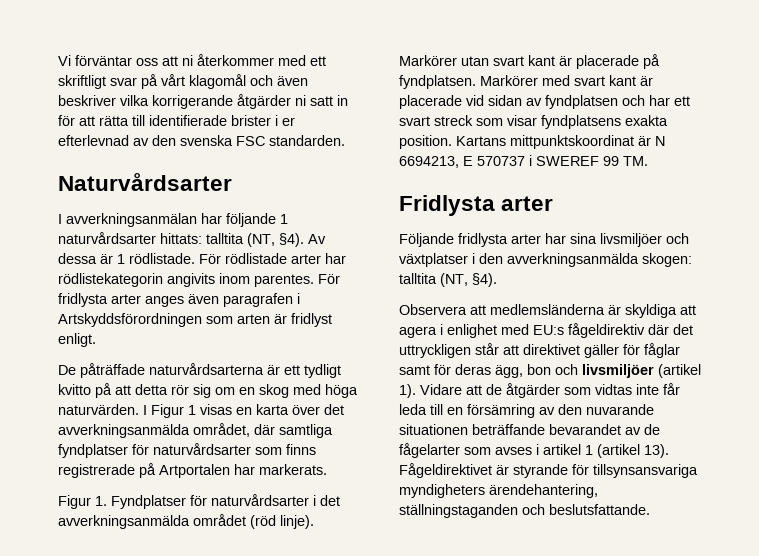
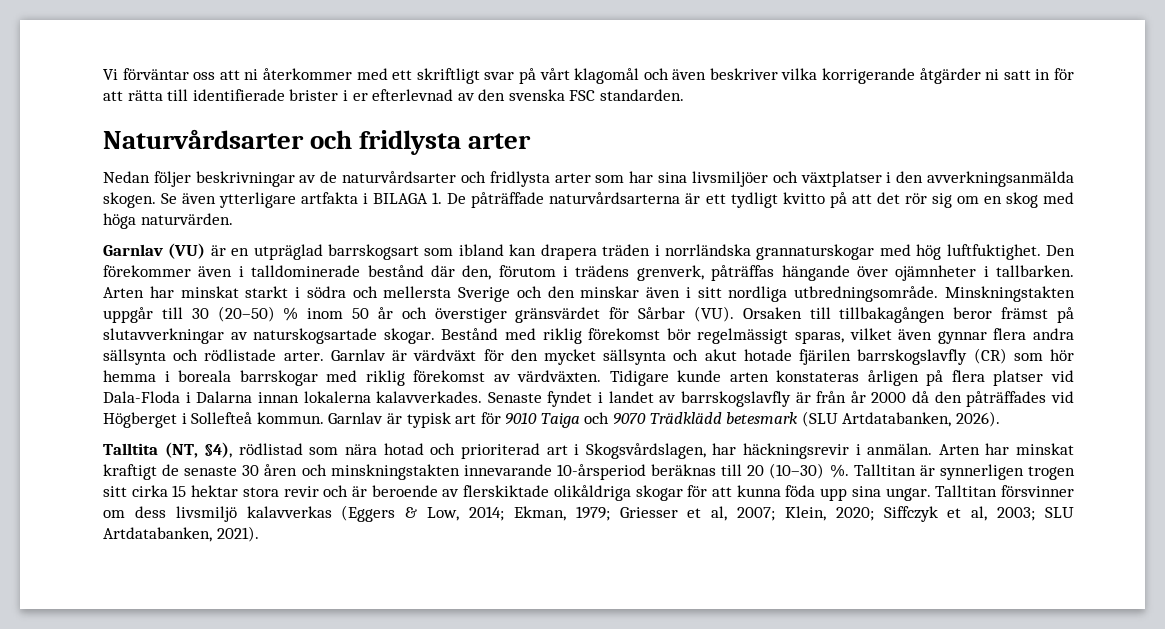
[58,213,288,227] [58,232,326,247] [58,253,346,264] [58,273,340,287] [58,293,300,307] [58,313,332,327] [58,333,96,347] // I avverkningsanmälan har följande 1 naturvårdsarter hittats: talltita (NT, §4). Av dessa är 1 rödlistade. För rödlistade arter har rödlistekategorin angivits inom parentes. För fridlysta arter anges även paragrafen i Artskyddsförordningen som arten är fridlyst enligt. // -> [310,130,532,155] [103,171,1075,187] [103,192,443,208] och fridlysta arter // Nedan följer beskrivningar av de naturvårdsarter och fridlysta arter som har sina livsmiljöer och växtplatser i den avverkningsanmälda skogen. Se även ytterligare artfakta i BILAGA 1.
[135,384,168,395] detta -> [876,192,900,204] det
[143,404,344,418] [58,423,333,438] [58,443,316,458] [58,463,327,478] [58,494,340,509] [58,514,314,529] [399,54,660,69] [399,75,653,89] [399,95,690,109] [399,115,668,129] [399,135,665,149] [399,155,648,168] [399,195,554,216] [399,233,689,247] [399,253,692,267] [399,273,497,287] [399,304,696,318] [399,323,693,338] [399,343,680,358] [399,364,701,378] [399,383,680,398] [399,404,654,418] [399,424,660,435] [399,443,669,458] [399,463,698,478] [399,484,598,498] [399,504,650,518] I Figur 1 visas en karta över det avverkningsanmälda området, där samtliga fyndplatser för naturvårdsarter som finns registrerade på Artportalen har markerats. // Figur 1. Fyndplatser för naturvårdsarter i det avverkningsanmälda området (röd linje). Markörer utan svart kant är placerade på fyndplatsen. Markörer med svart kant är placerade vid sidan av fyndplatsen och har ett svart streck som visar fyndplatsens exakta position. Kartans mittpunktskoordinat är N 6694213, E 570737 i SWEREF 99 TM. // Fridlysta arter // Följande fridlysta arter har sina livsmiljöer och växtplatser i den avverkningsanmälda skogen: talltita (NT, §4). // Observera att medlemsländerna är skyldiga att agera i enlighet med EU:s fågeldirektiv där det uttryckligen står att direktivet gäller för fåglar samt för deras ägg, bon och livsmiljöer (artikel 1). Vidare att de åtgärder som vidtas inte får leda till en försämring av den nuvarande situationen beträffande bevarandet av de fågelarter som avses i artikel 1 (artikel 13). Fågeldirektivet är styrande för tillsynsansvariga myndigheters ärendehantering, ställningstaganden och beslutsfattande. -> [103,243,1075,260] [103,265,1074,281] [103,286,1075,302] [103,306,1075,323] [103,328,1075,344] [103,348,1074,365] [103,370,1074,386] [103,391,1075,407] [103,411,1001,428] [103,442,1074,459] [103,463,1075,480] [103,485,1074,501] [103,505,1075,522] [103,526,259,542] // Garnlav (VU) är en utpräglad barrskogsart som ibland kan drapera träden i norrländska grannaturskogar med hög luftfuktighet. Den förekommer även i talldominerade bestånd där den, förutom i trädens grenverk, påträffas hängande över ojämnheter i tallbarken. Arten har minskat starkt i södra och mellersta Sverige och den minskar även i sitt nordliga utbredningsområde. Minskningstakten uppgår till 30 (20–50) % inom 50 år och överstiger gränsvärdet för Sårbar (VU). Orsaken till tillbakagången beror främst på slutavverkningar av naturskogsartade skogar. Bestånd med riklig förekomst bör regelmässigt sparas, vilket även gynnar flera andra sällsynta och rödlistade arter. Garnlav är värdväxt för den mycket sällsynta och akut hotade fjärilen barrskogslavfly (CR) som hör hemma i boreala barrskogar med riklig förekomst av värdväxten. Tidigare kunde arten konstateras årligen på flera platser vid Dala-Floda i Dalarna innan lokalerna kalavverkades. Senaste fyndet i landet av barrskogslavfly är från år 2000 då den påträffades vid Högberget i Sollefteå kommun. Garnlav är typisk art för 9010 Taiga och 9070 Trädklädd betesmark (SLU Artdatabanken, 2026). // Talltita (NT, §4), rödlistad som nära hotad och prioriterad art i Skogsvårdslagen, har häckningsrevir i anmälan. Arten har minskat kraftigt de senaste 30 åren och minskningstakten innevarande 10-årsperiod beräknas till 20 (10–30) %. Talltitan är synnerligen trogen sitt cirka 15 hektar stora revir och är beroende av flerskiktade olikåldriga skogar för att kunna föda upp sina ungar. Talltitan försvinner om dess livsmiljö kalavverkas (Eggers & Low, 2014; Ekman, 1979; Griesser et al, 2007; Klein, 2020; Siffczyk et al, 2003; SLU Artdatabanken, 2021).

